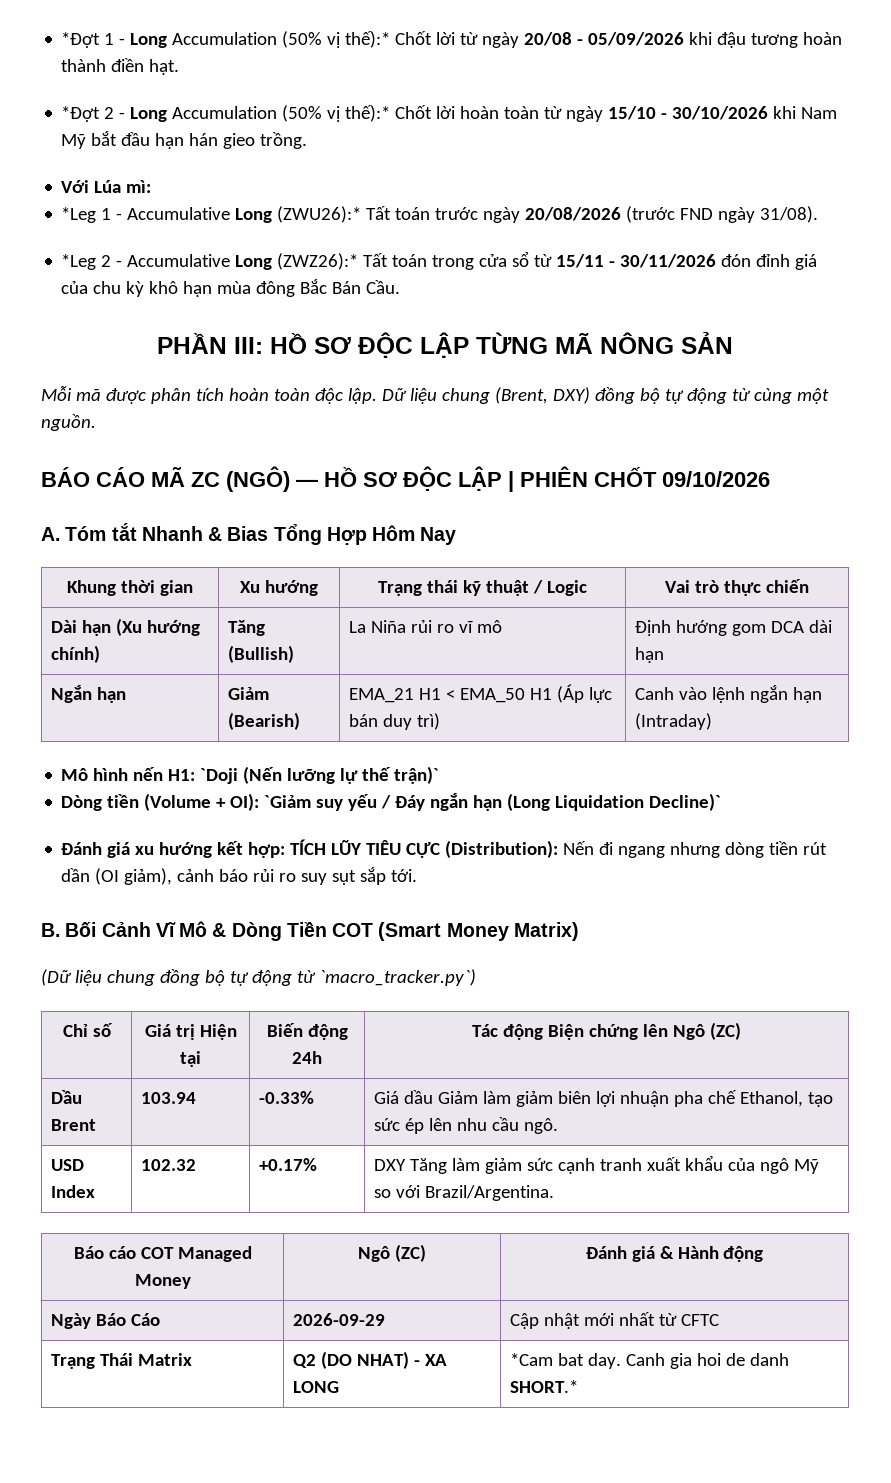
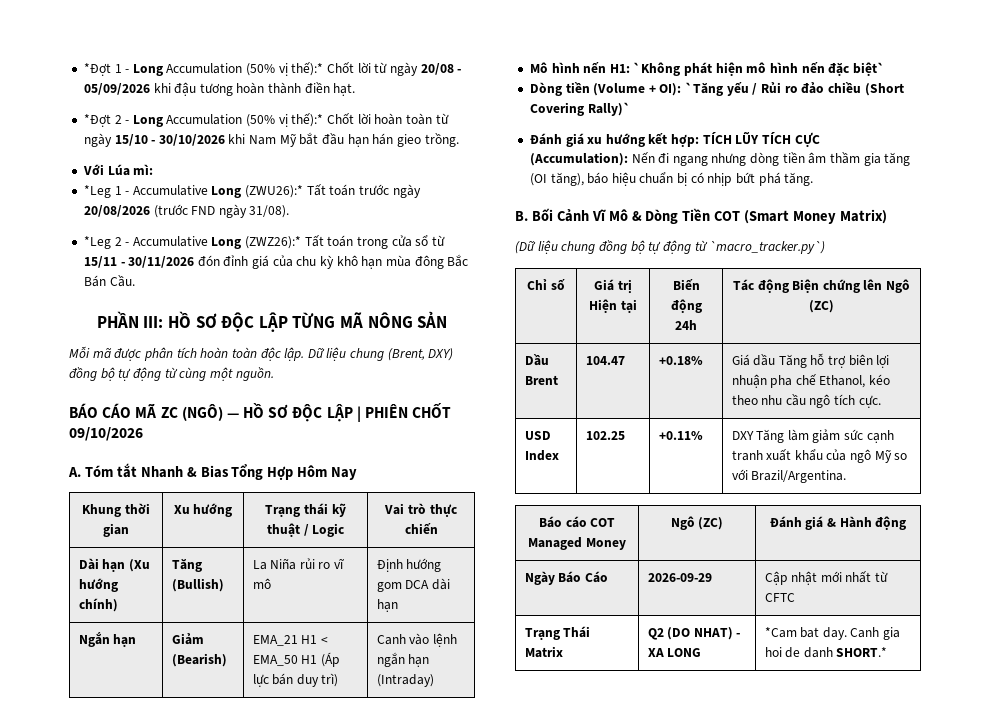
[200,766,440,784] `Doji (Nến lưỡng lự thế trận)` -> [633,62,885,76] `Không phát hiện mô hình nến đặc biệt`
[264,793,722,811] `Giảm suy yếu / Đáy ngắn hạn (Long Liquidation Decline)` -> [685,82,904,96] [529,102,631,116] `Tăng yếu / Rủi ro đảo chiều (Short Covering Rally)`
[366,840,559,858] TIÊU CỰC (Distribution): -> [762,132,820,147] [529,152,628,166] TÍCH CỰC (Accumulation):
[803,842,828,855] [61,867,418,885] rút dần (OI giảm), cảnh báo rủi ro suy sụt sắp tới. -> [808,152,911,166] [529,172,814,186] âm thầm gia tăng (OI tăng), báo hiệu chuẩn bị có nhịp bứt phá tăng.
[140,1092,196,1104] [258,1091,314,1104] 103.94 | -0.33% -> [585,356,625,365] [658,356,703,365] 104.47 | +0.18%
[437,1091,553,1107] Giảm làm giảm -> [778,353,847,368] Tăng hỗ trợ
[807,1092,833,1107] [373,1117,558,1134] tạo sức ép lên nhu cầu ngô. -> [869,374,891,385] [731,394,881,408] kéo theo nhu cầu ngô tích cực.
[140,1159,196,1171] [258,1158,317,1171] 102.32 | +0.17% -> [585,431,625,440] [658,431,703,440] 102.25 | +0.11%

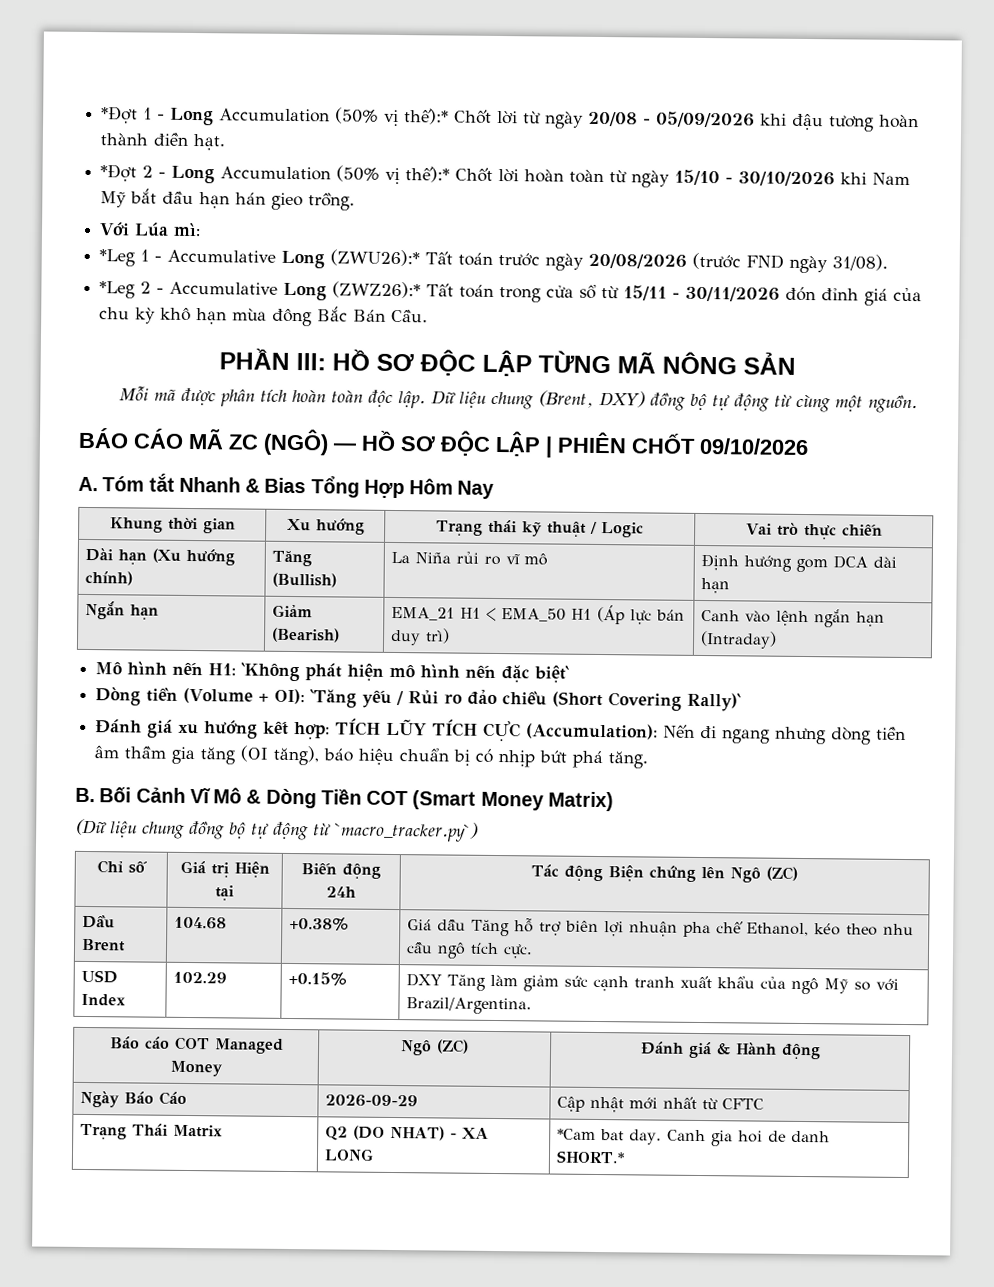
[585,356,625,365] [658,356,703,365] 104.47 | +0.18% -> [174,916,228,930] [289,916,350,931] 104.68 | +0.38%
[585,431,625,440] [658,431,703,440] 102.25 | +0.11% -> [173,971,228,984] [288,971,348,986] 102.29 | +0.15%

